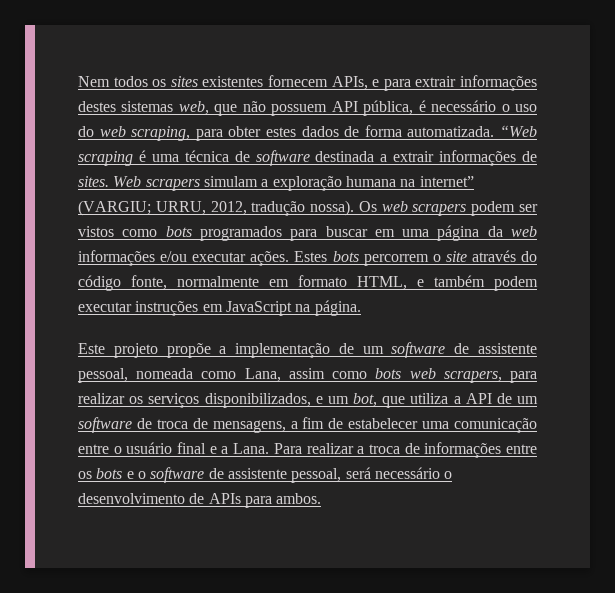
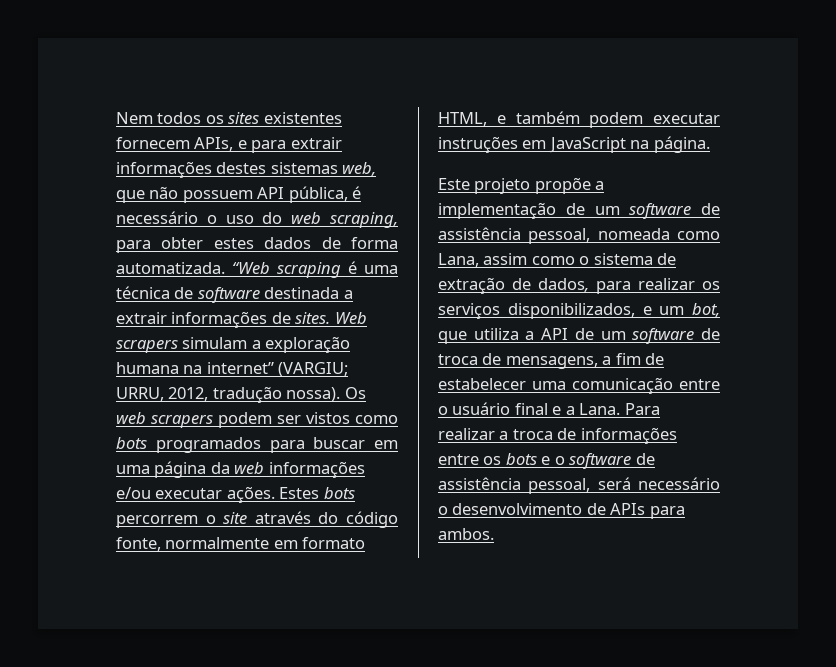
[477,343,537,354] assistente -> [438,227,521,240] assistência
[375,368,502,383] bots web scrapers, -> [579,253,677,265] [438,277,589,294] o sistema de extração de dados,
[227,468,287,479] assistente -> [438,477,521,490] assistência

